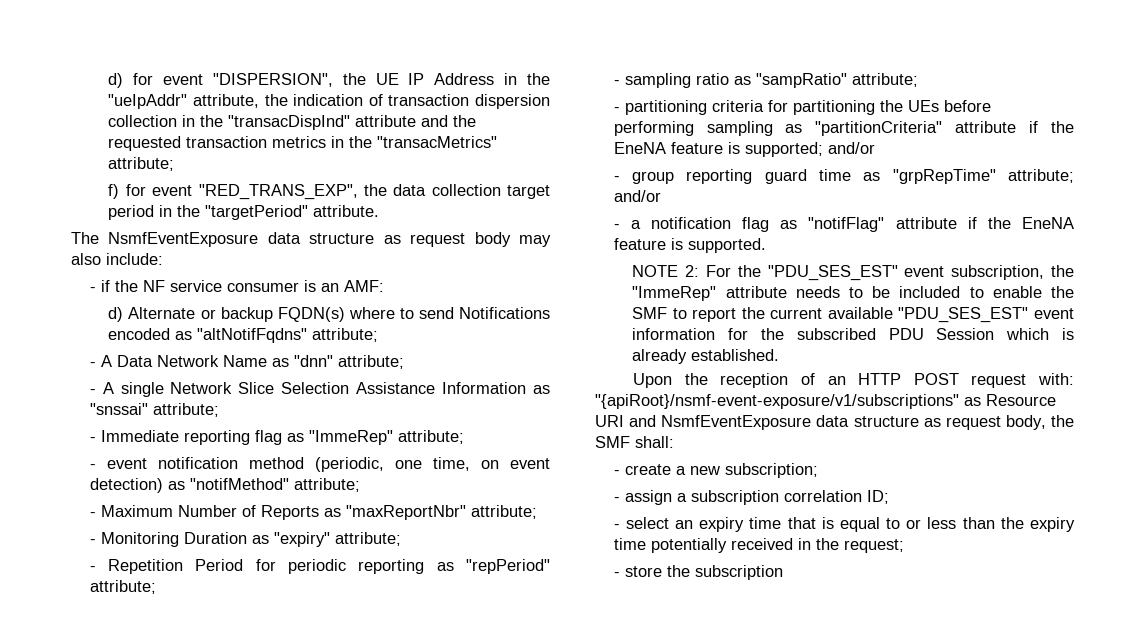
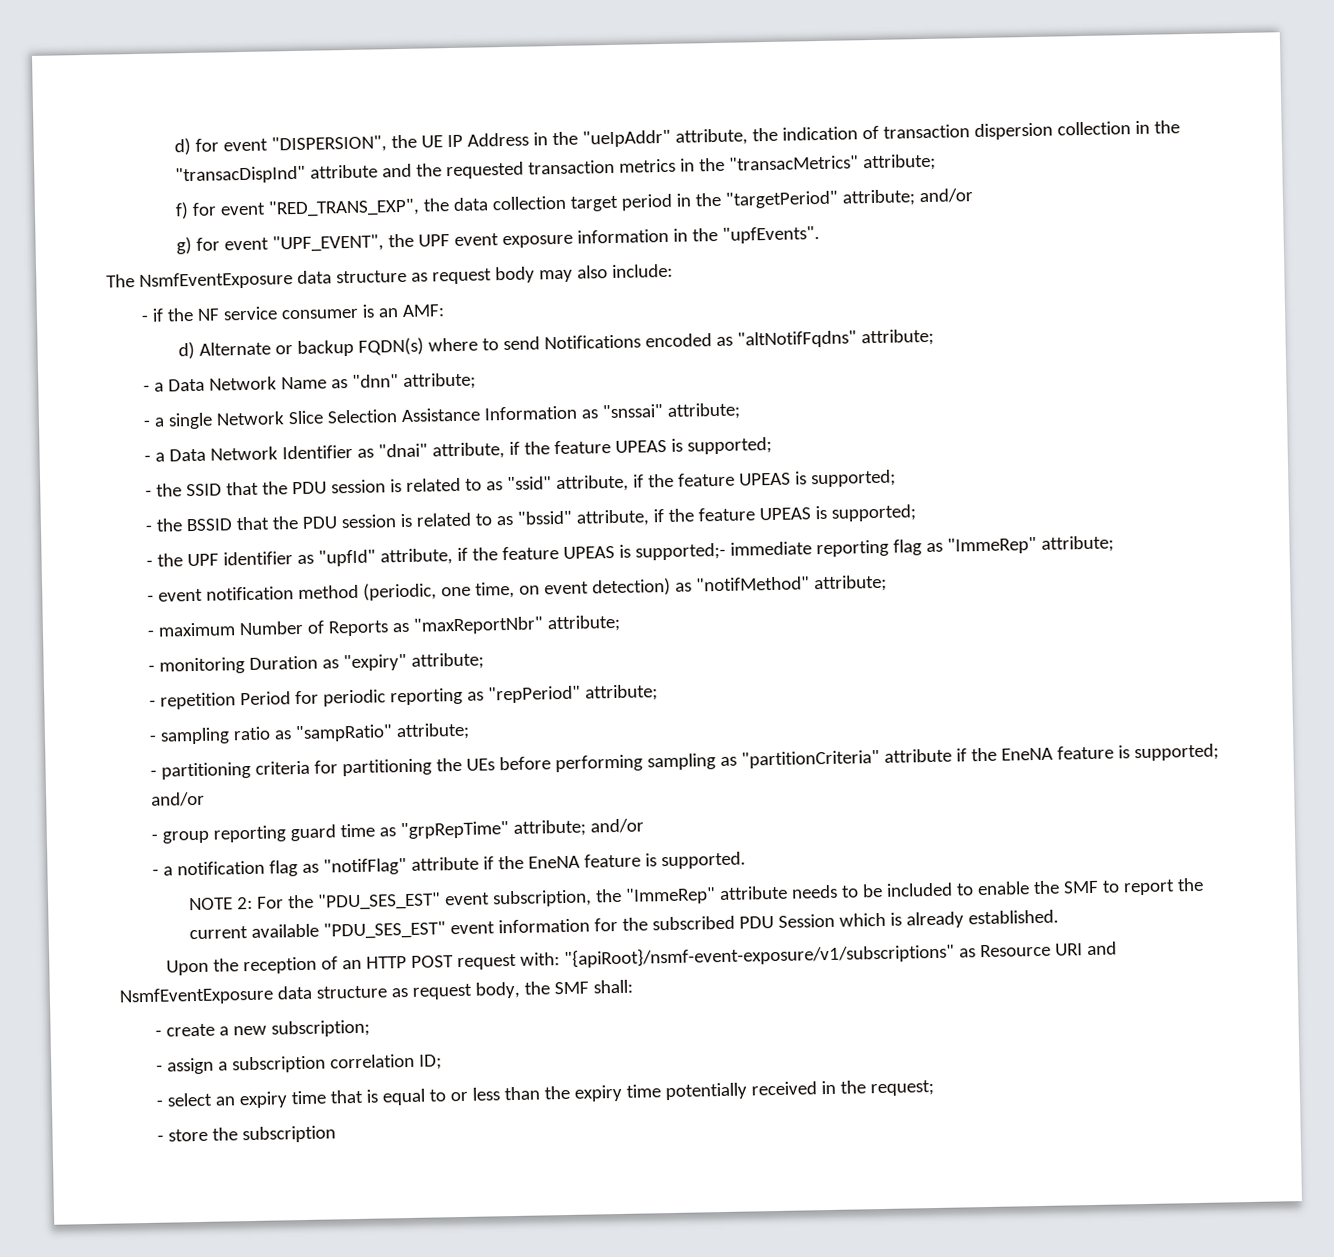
[313,205,380,217] attribute. -> [841,188,973,207] [175,226,820,255] attribute; and/or // g) for event "UPF_EVENT", the UPF event exposure information in the "upfEvents".
[100,355,112,367] A -> [154,382,165,392] a
[102,382,114,394] A -> [154,417,166,427] a
[100,430,179,442] Immediate -> [155,436,773,462] [145,469,897,497] [145,504,917,532] [146,541,813,567] a Data Network Identifier as "dnai" attribute, if the feature UPEAS is supported; // - the SSID that the PDU session is related to as "ssid" attribute, if the feature UPEAS is supported; // - the BSSID that the PDU session is related to as "bssid" attribute, if the feature UPEAS is supported; // - the UPF identifier as "upfId" attribute, if the feature UPEAS is supported;- immediate
[100,505,173,517] Maximum -> [158,622,237,637] maximum
[100,532,179,547] Monitoring -> [159,657,246,675] monitoring
[108,559,184,574] Repetition -> [160,692,237,710] repetition

